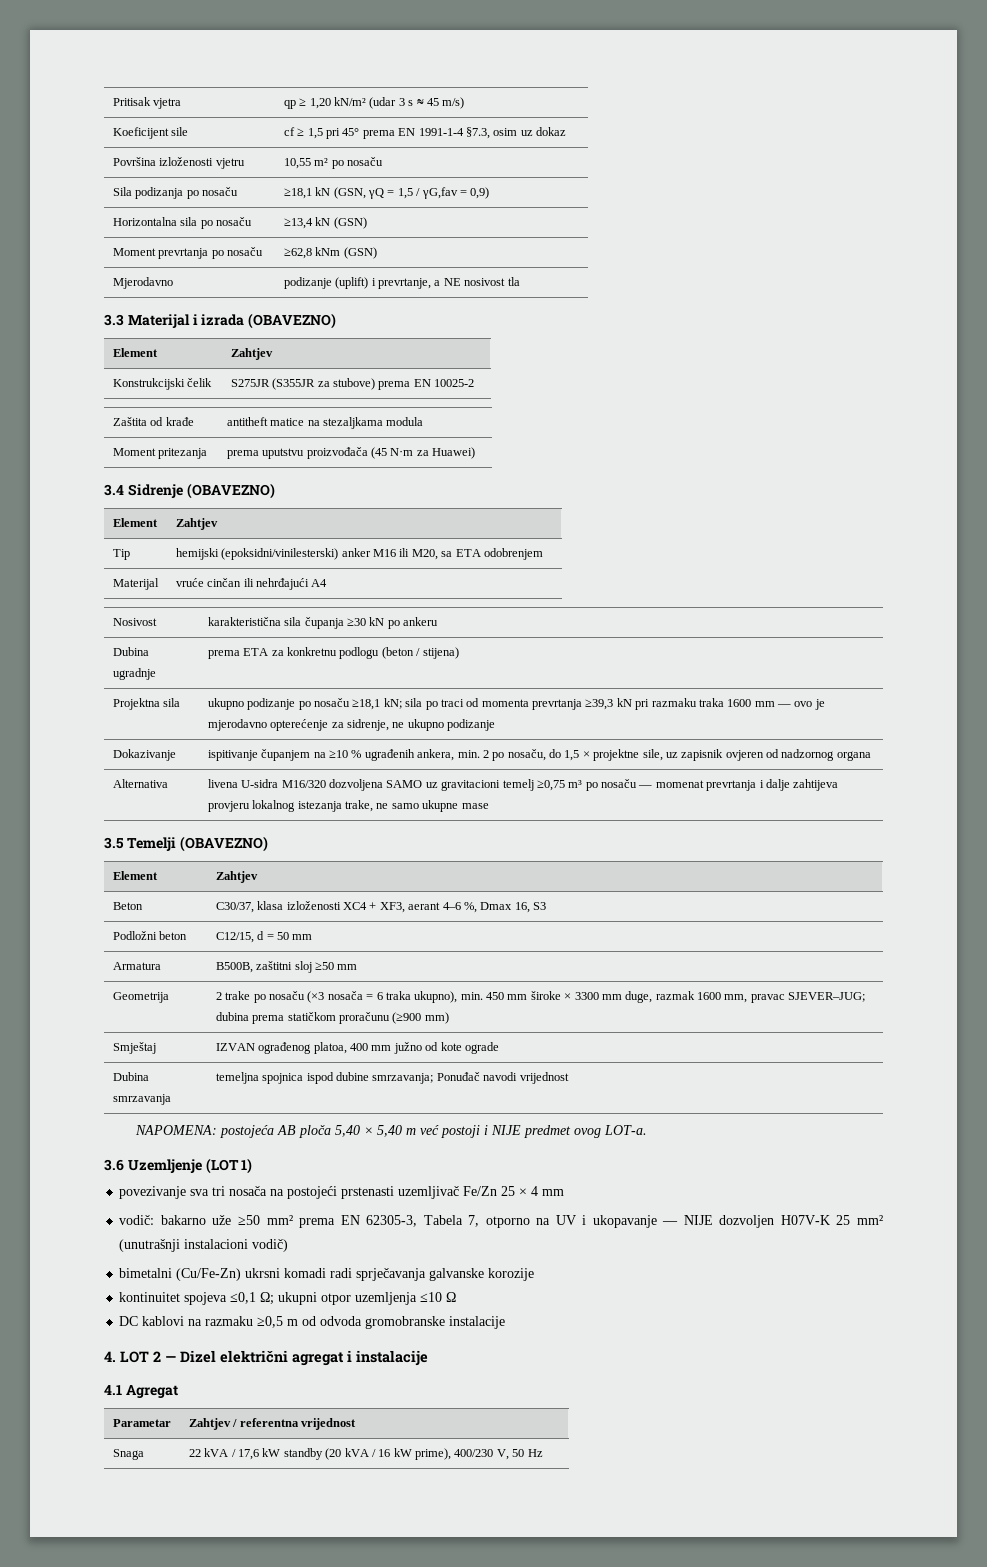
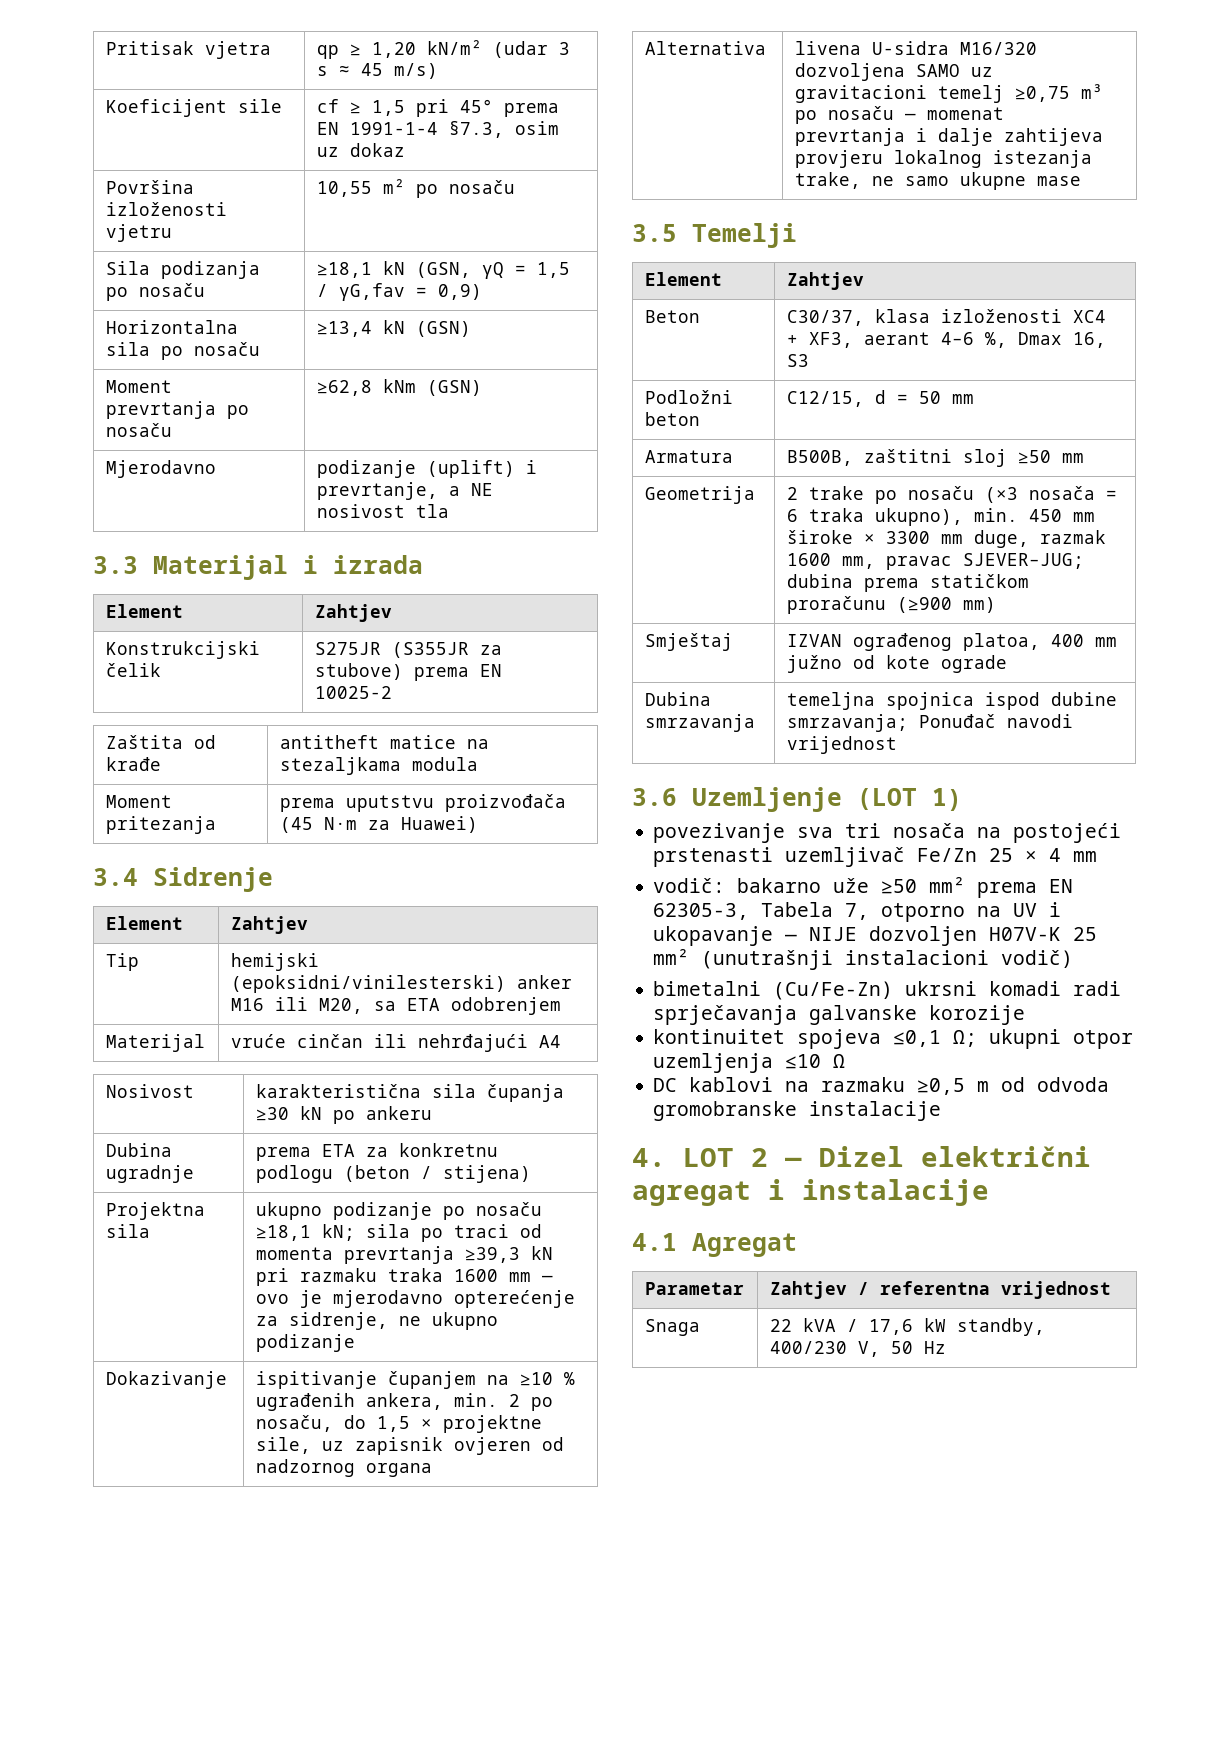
[248,313,337,329] (OBAVEZNO) -> (423, 564) none
[186,483,275,499] (OBAVEZNO) -> (273, 879) none
[179,836,268,852] (OBAVEZNO) -> (797, 235) none
[135,1125,648,1138] // NAPOMENA: postojeća AB ploča 5,40 × 5,40 m već postoji i NIJE predmet ovog LOT-a. -> (897, 745) none
[283,1448,452,1460] standby (20 kVA / 16 kW prime), -> [956,1318,1045,1336] standby,

